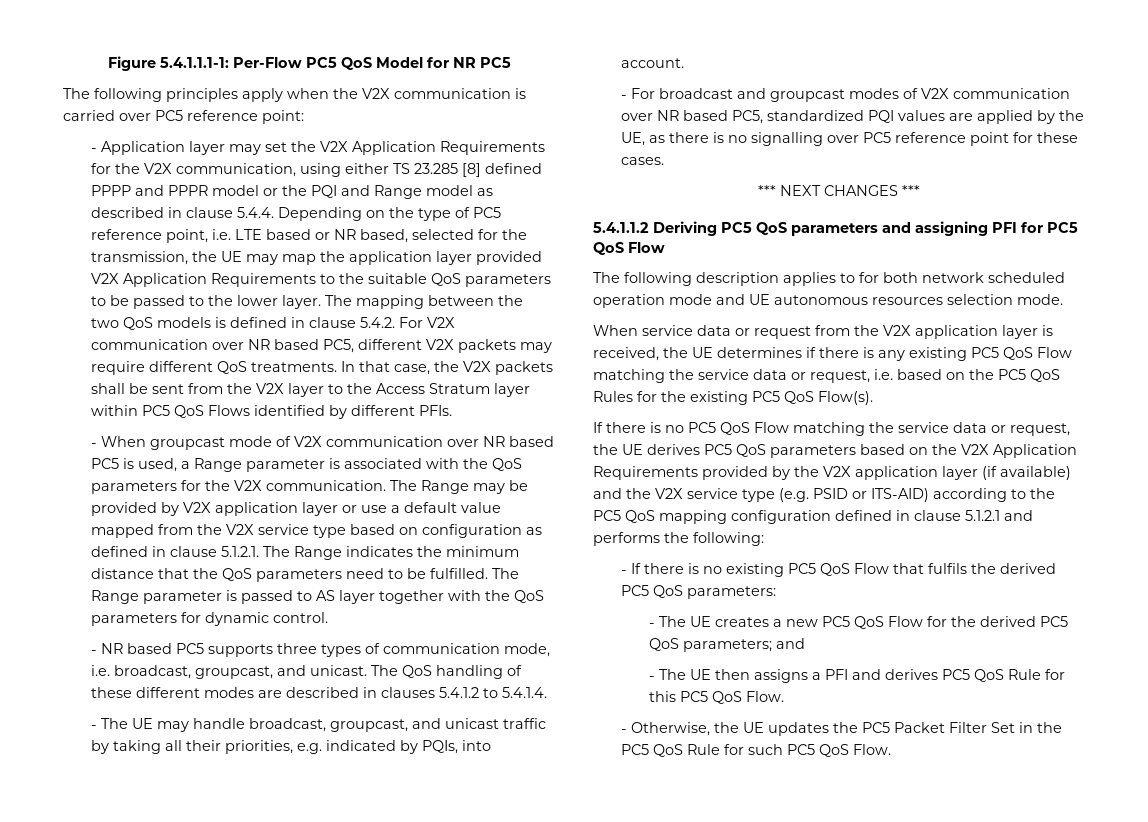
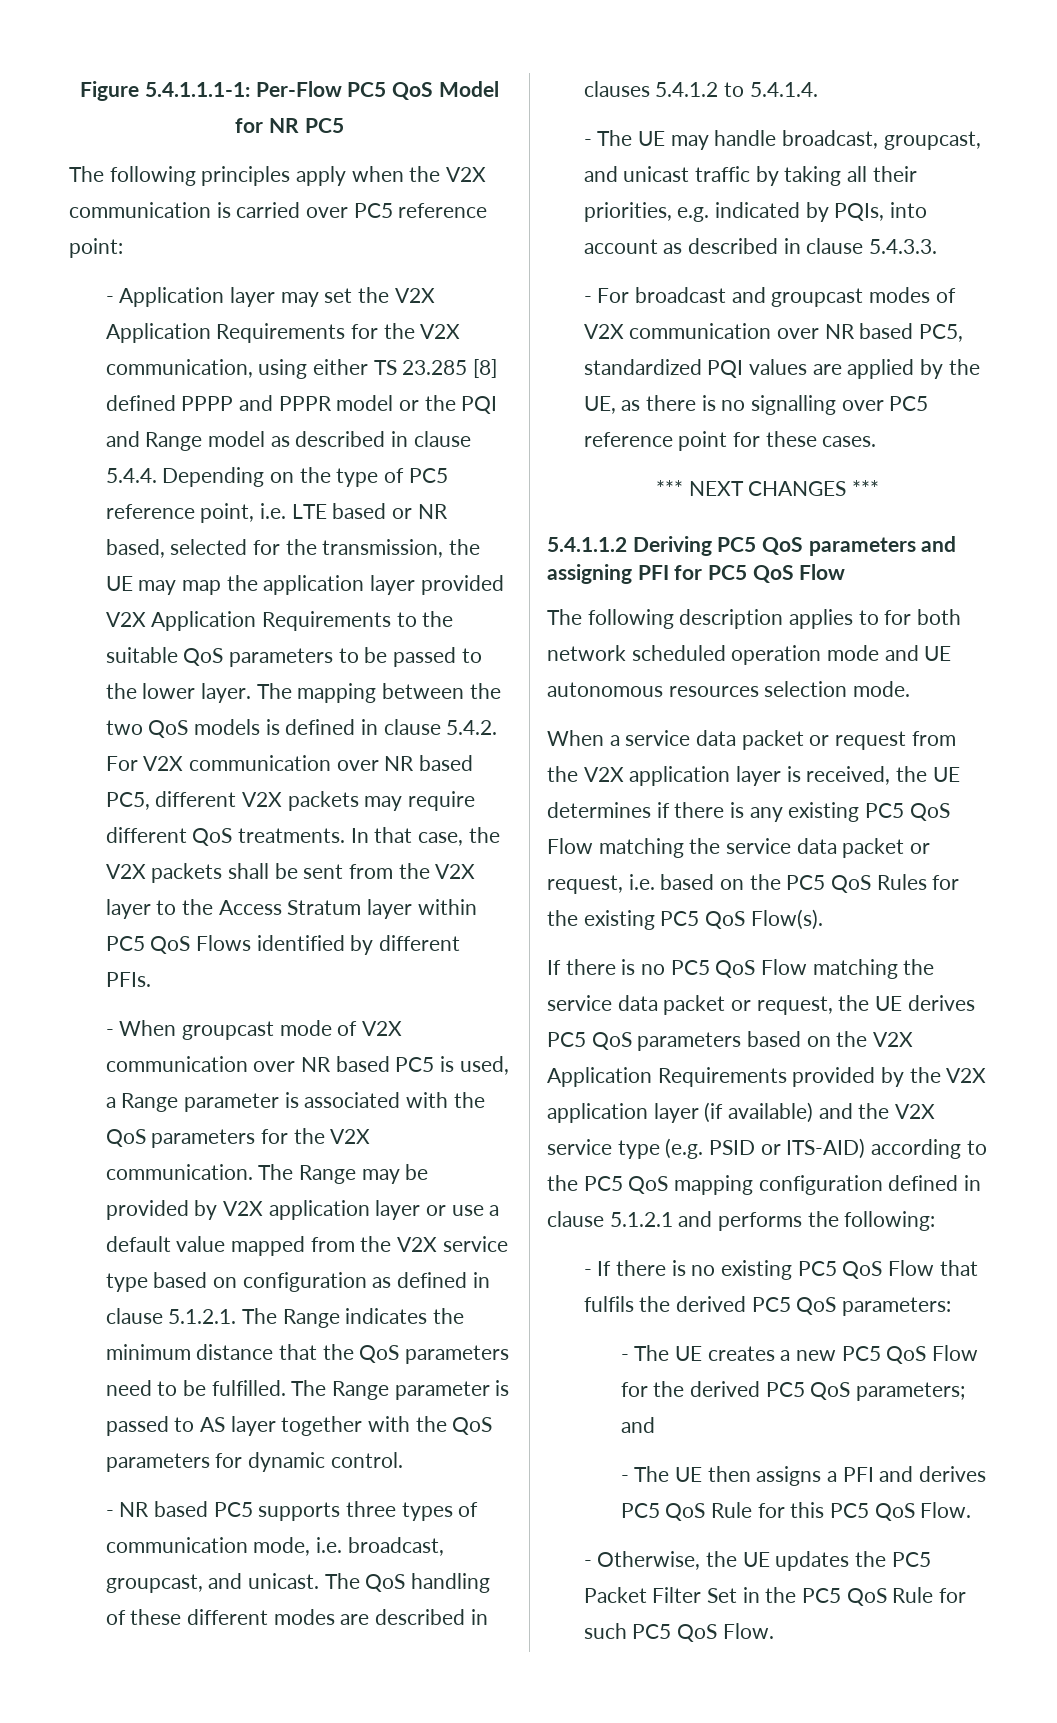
[621,58,685,68] account. -> [583,238,938,254] account as described in clause 5.4.3.3.
[642,325,731,336] service data -> [609,730,804,750] a service data packet
(787, 374) none -> [842,838,905,858] packet
(987, 427) none -> [663,995,726,1015] packet

